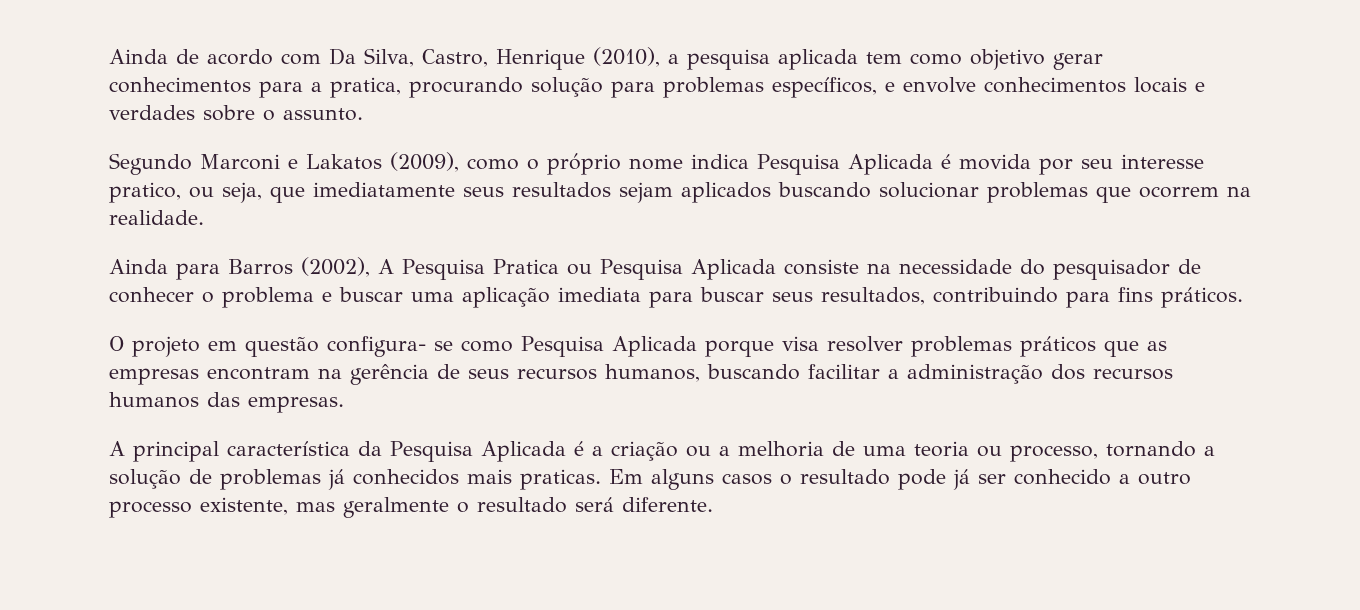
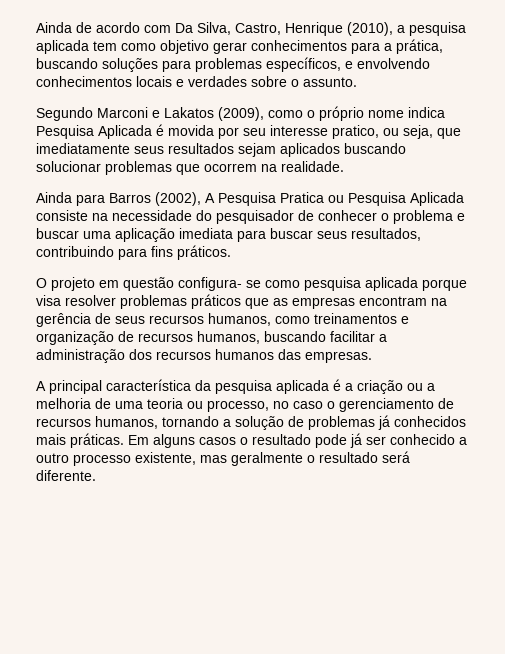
[330,77,603,98] pratica, procurando solução -> [396,39,443,54] [36,58,158,72] prática, buscando soluções
[903,77,976,93] envolve -> [357,58,430,69] envolvendo
[521,336,697,357] Pesquisa Aplicada -> [304,277,418,291] pesquisa aplicada
(700, 373) none -> [275,313,409,324] [36,331,260,345] como treinamentos e organização de recursos humanos,
[390,441,566,462] Pesquisa Aplicada -> [215,380,329,394] pesquisa aplicada
(1098, 453) none -> [273,398,454,412] [36,416,158,429] no caso o gerenciamento de recursos humanos,
[520,469,601,490] praticas. -> [70,433,124,448] práticas.

